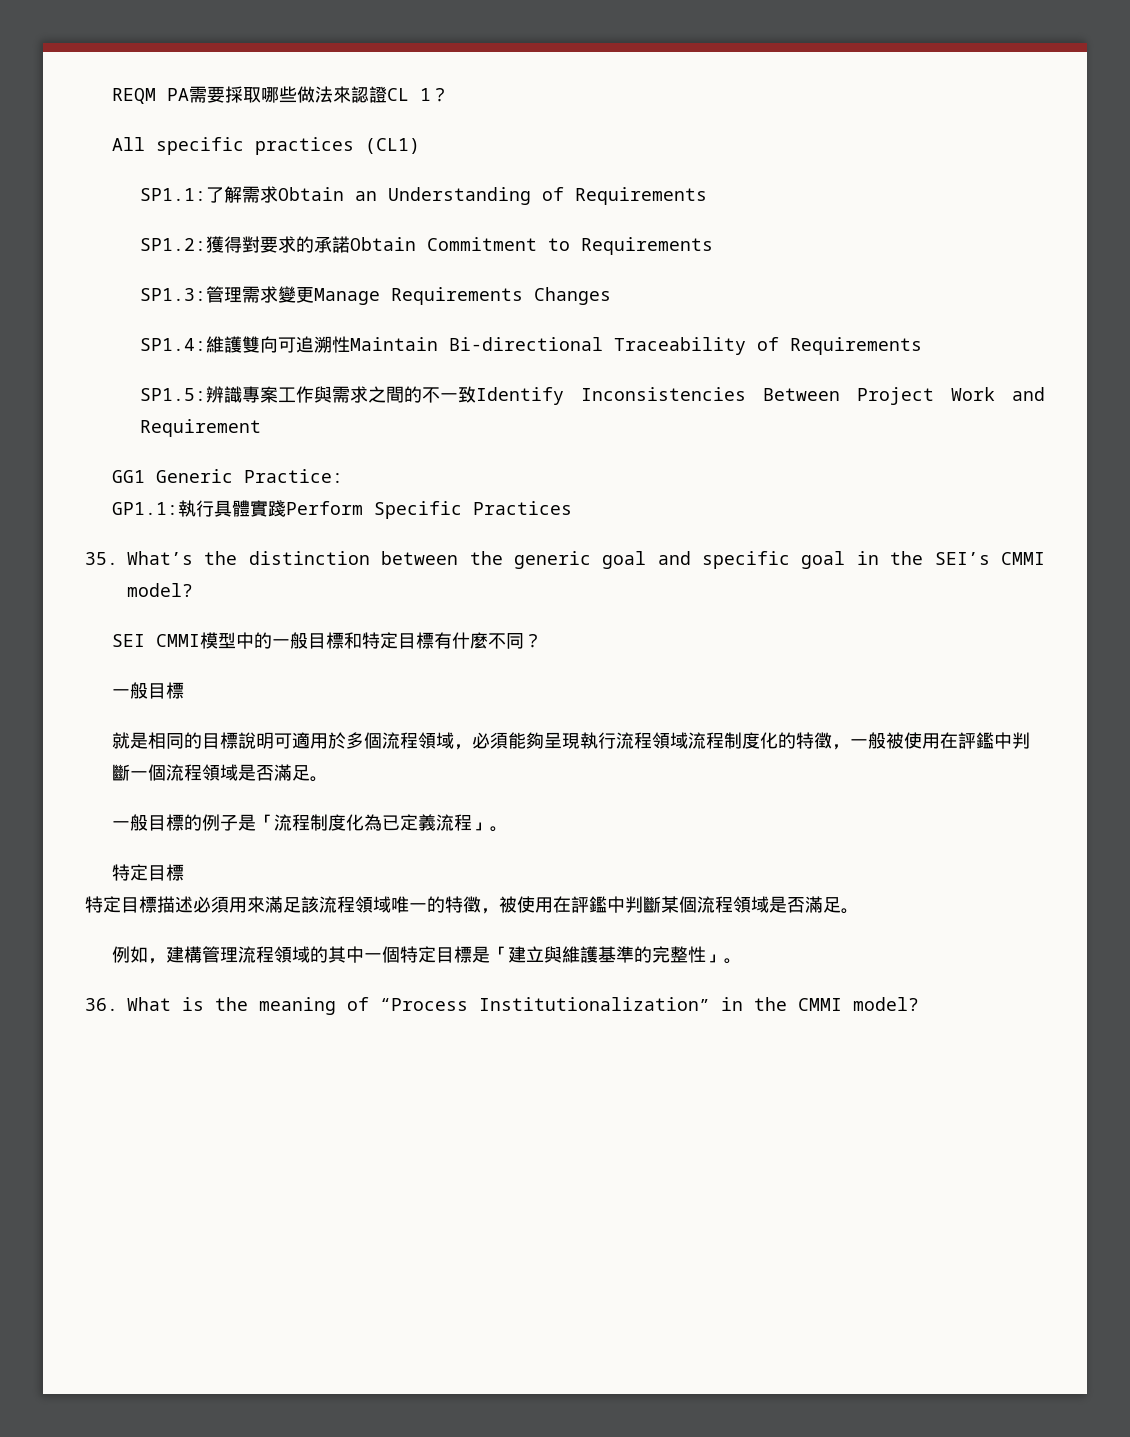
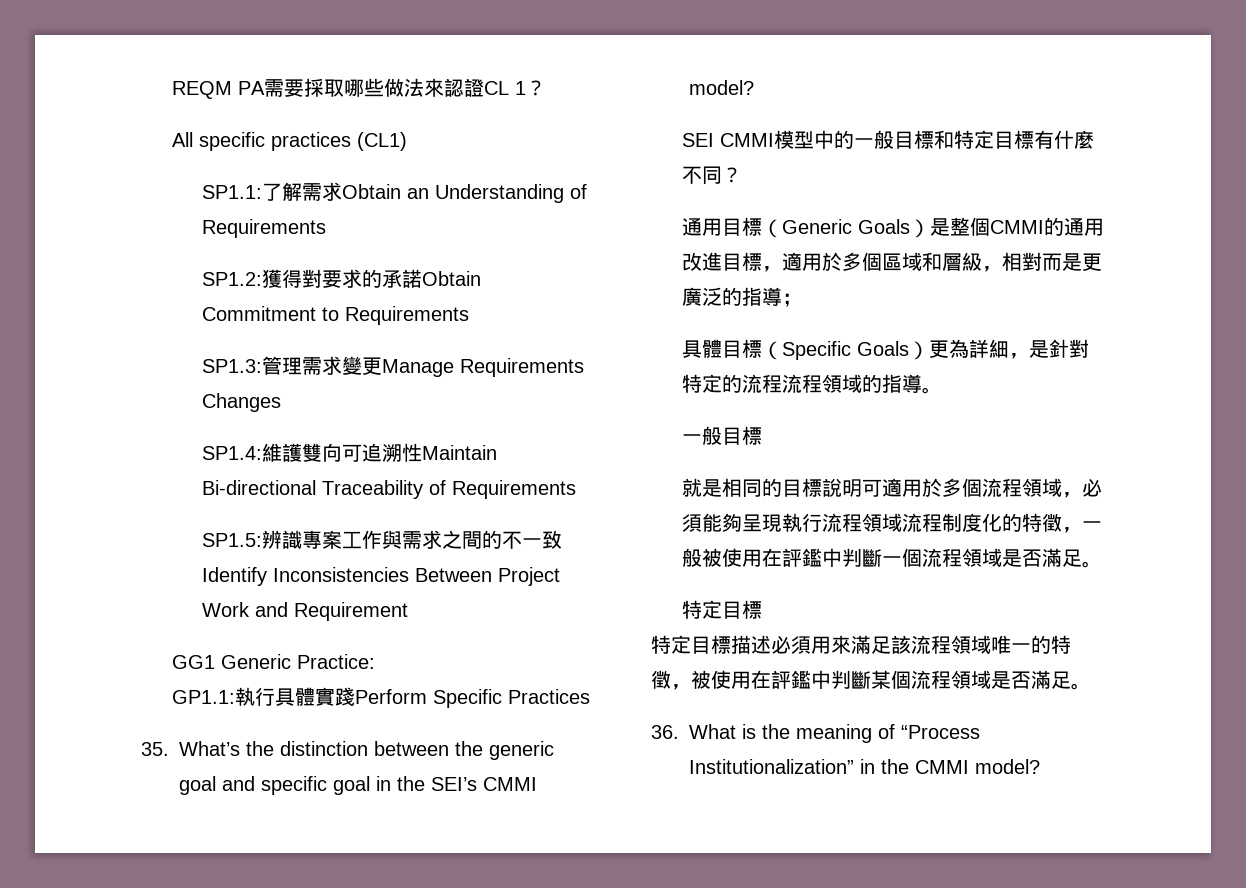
(543, 640) none -> [681,217,1104,238] [681,252,1102,272] [681,287,802,307] [681,339,1089,360] [681,374,942,394] // 通用目標（Generic Goals）是整個CMMI的通用改進目標，適用於多個區域和層級，相對而是更廣泛的指導； // 具體目標（Specific Goals）更為詳細，是針對特定的流程流程領域的指導。
[112,814,509,832] // 一般目標的例子是「流程制度化為已定義流程」。 -> (1102, 564) none
[112,946,743,964] // 例如，建構管理流程領域的其中一個特定目標是「建立與維護基準的完整性」。 -> (1091, 686) none

